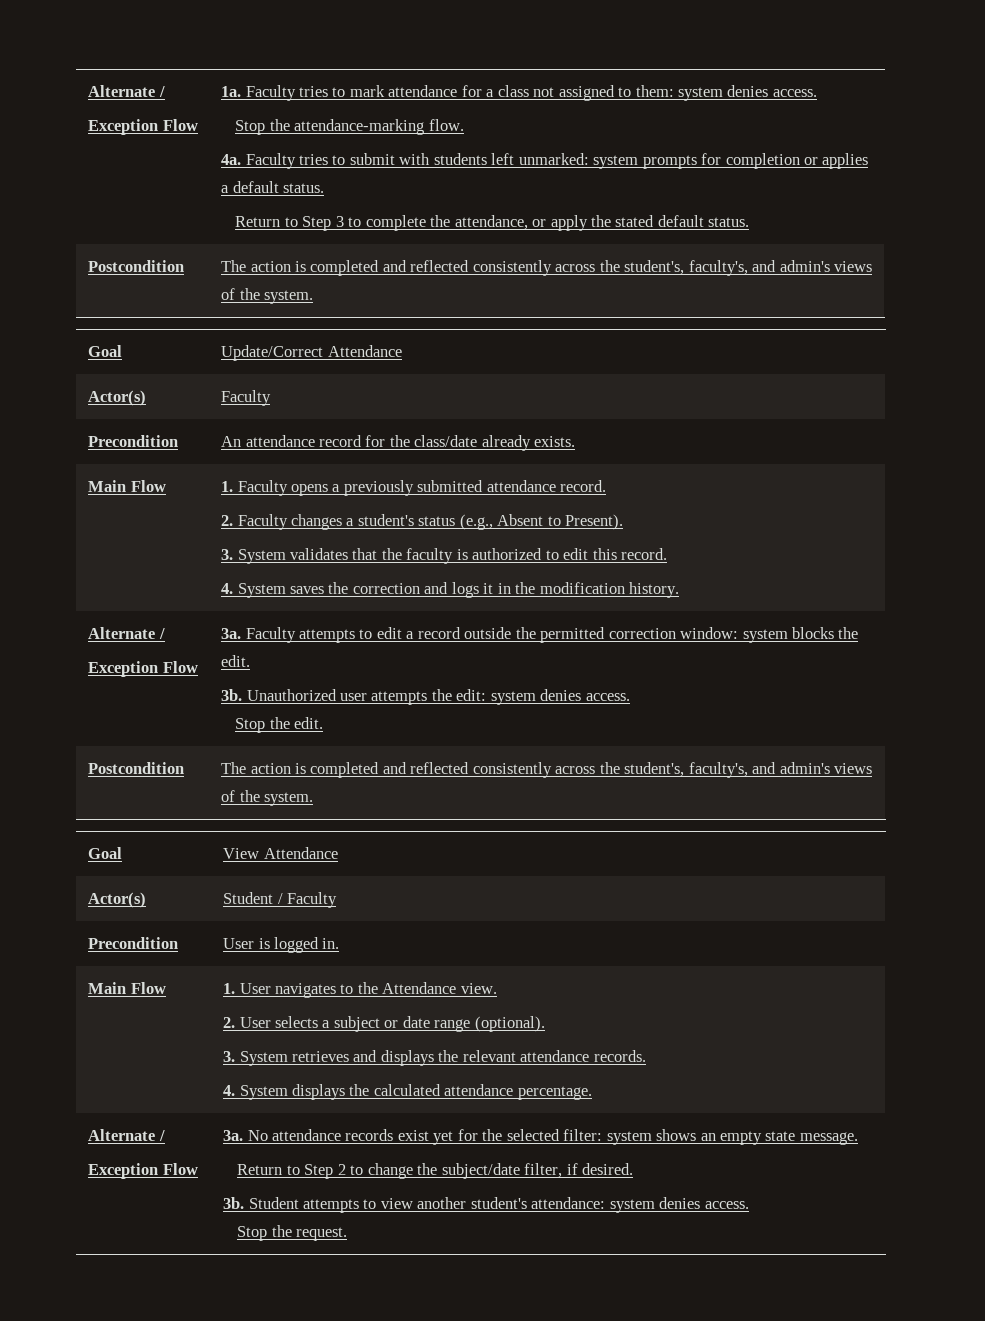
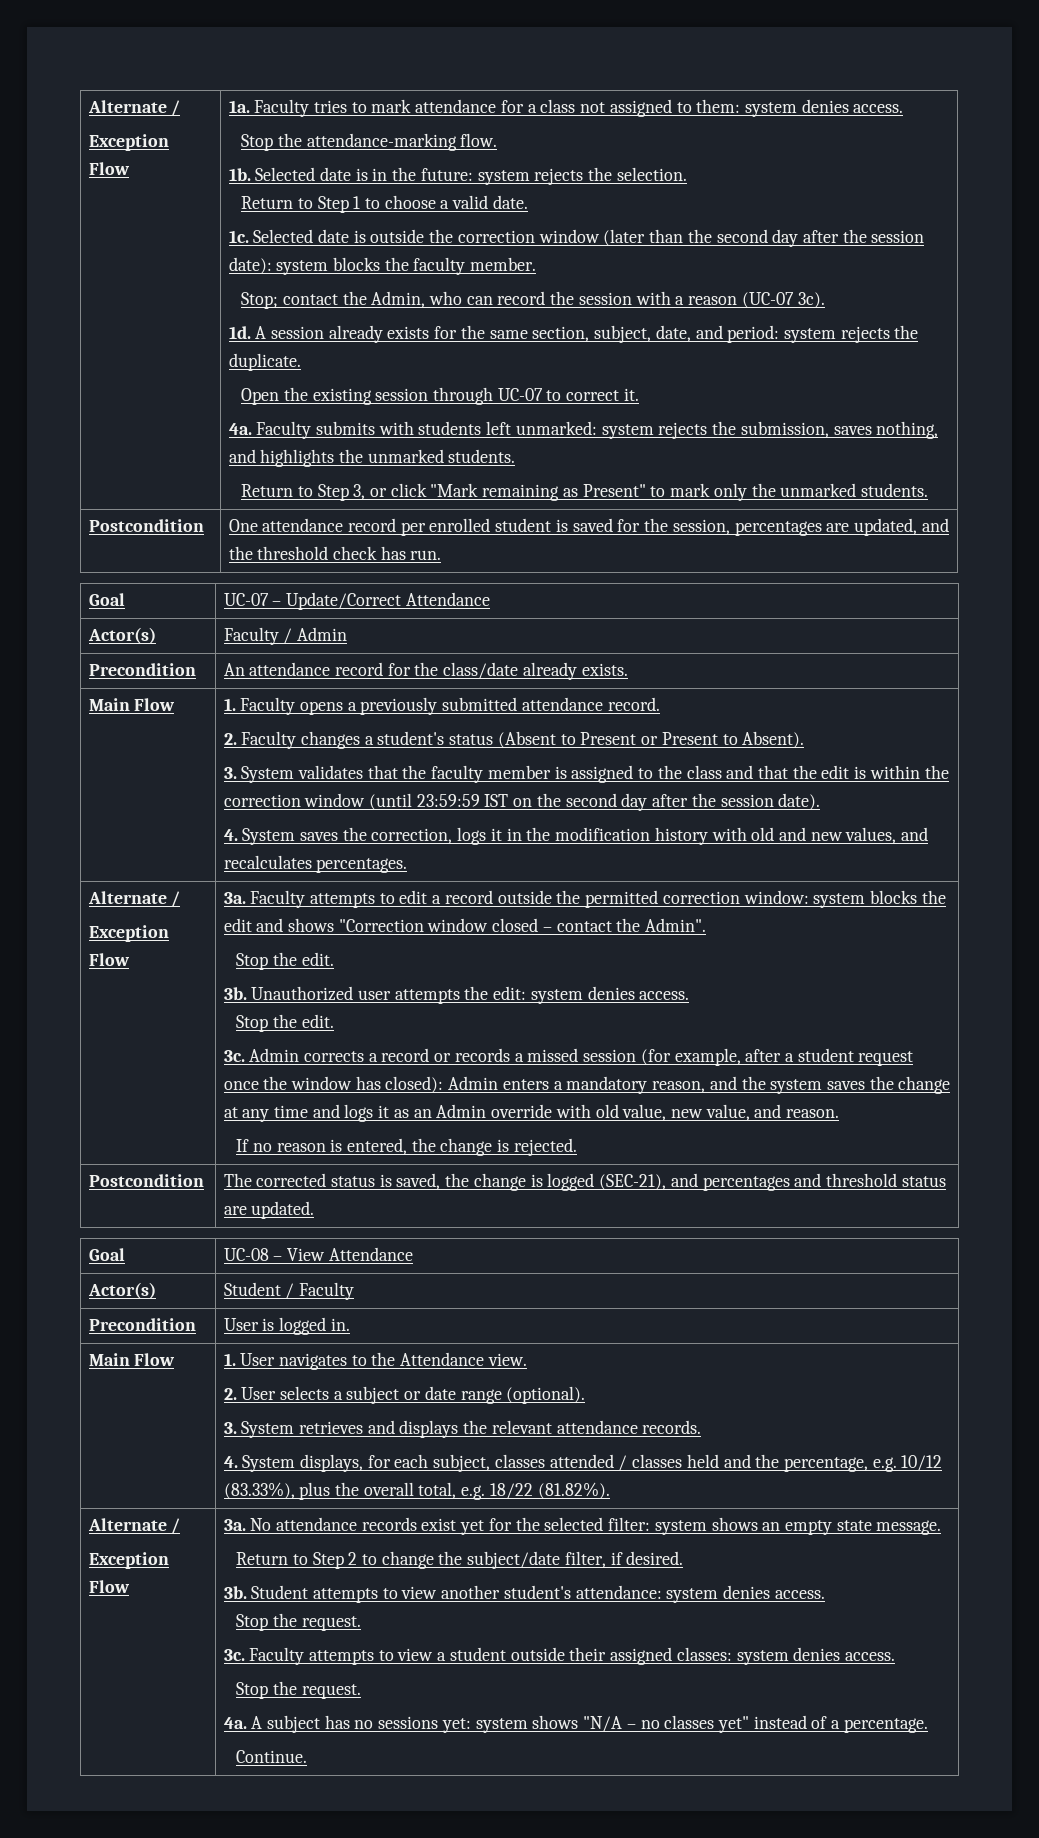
(464, 125) none -> [228,167,687,185] [241,195,528,213] [228,229,925,247] [228,257,537,275] [241,291,825,309] [228,325,919,343] [228,353,301,371] [241,387,639,405] // 1b. Selected date is in the future: system rejects the selection. // Return to Step 1 to choose a valid date. // 1c. Selected date is outside the correction window (later than the second day after the session date): system blocks the faculty member. // Stop; contact the Admin, who can record the session with a reason (UC-07 3c). // 1d. A session already exists for the same section, subject, date, and period: system rejects the duplicate. // Open the existing session through UC-07 to correct it.
[299,153,395,165] tries to submit -> [315,421,375,435] submits
[642,153,869,169] [221,181,325,193] [235,215,750,231] [88,260,185,272] [221,260,873,276] [221,288,314,304] [88,345,123,357] prompts for completion or applies a default status. // Return to Step 3 to complete the attendance, or apply the stated default status. // Postcondition | The action is completed and reflected consistently across the student's, faculty's, and admin's views of the system. // Goal | -> [658,421,939,439] [228,449,516,467] [241,483,928,501] [88,519,204,532] [228,518,949,536] [228,546,442,560] [88,593,125,606] [223,593,282,606] rejects the submission, saves nothing, and highlights the unmarked students. // Return to Step 3, or click "Mark remaining as Present" to mark only the unmarked students. // Postcondition | One attendance record per enrolled student is saved for the session, percentages are updated, and the threshold check has run. // Goal | UC-07 –
(272, 398) none -> [283,627,347,644] / Admin
[459,514,624,530] (e.g., Absent to Present). -> [497,731,805,748] (Absent to Present or Present to Absent).
[456,548,668,560] is authorized to edit this record. -> [487,765,949,783] [223,793,821,811] member is assigned to the class and that the edit is within the correction window (until 23:59:59 IST on the second day after the session date).
[352,582,449,594] correction and -> [371,828,453,844] correction,
[629,582,680,598] history. -> [654,827,929,845] [223,855,408,873] history with old and new values, and recalculates percentages.
(859, 633) none -> [223,918,707,932] [236,952,297,970] edit and shows "Correction window closed – contact the Admin". // Stop the
[88,762,185,774] [221,762,873,778] [221,790,314,806] [88,847,123,859] // Postcondition | The action is completed and reflected consistently across the student's, faculty's, and admin's views of the system. // Goal | -> [223,1048,914,1066] [223,1076,951,1094] [223,1104,840,1122] [236,1138,577,1156] [88,1174,204,1187] [223,1173,946,1191] [223,1201,315,1219] [88,1248,125,1261] [223,1248,283,1261] // 3c. Admin corrects a record or records a missed session (for example, after a student request once the window has closed): Admin enters a mandatory reason, and the system saves the change at any time and logs it as an Admin override with old value, new value, and reason. // If no reason is entered, the change is rejected. // Postcondition | The corrected status is saved, the change is logged (SEC-21), and percentages and threshold status are updated. // Goal | UC-08 –
[292,1084,592,1100] displays the calculated attendance percentage. -> [299,1454,943,1472] [223,1482,610,1500] displays, for each subject, classes attended / classes held and the percentage, e.g. 10/12 (83.33%), plus the overall total, e.g. 18/22 (81.82%).
(348, 1234) none -> [223,1647,895,1665] [236,1681,361,1699] [223,1715,928,1733] [236,1750,308,1763] // 3c. Faculty attempts to view a student outside their assigned classes: system denies access. // Stop the request. // 4a. A subject has no sessions yet: system shows "N/A – no classes yet" instead of a percentage. // Continue.

